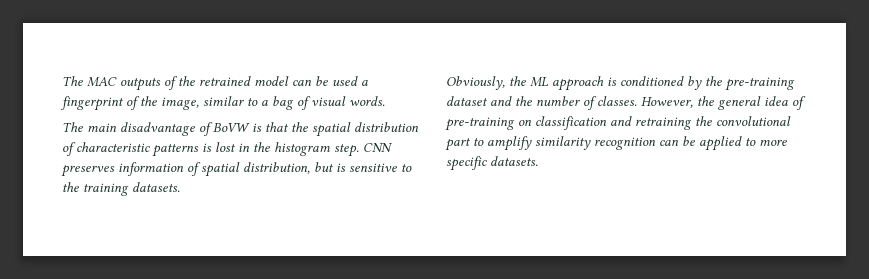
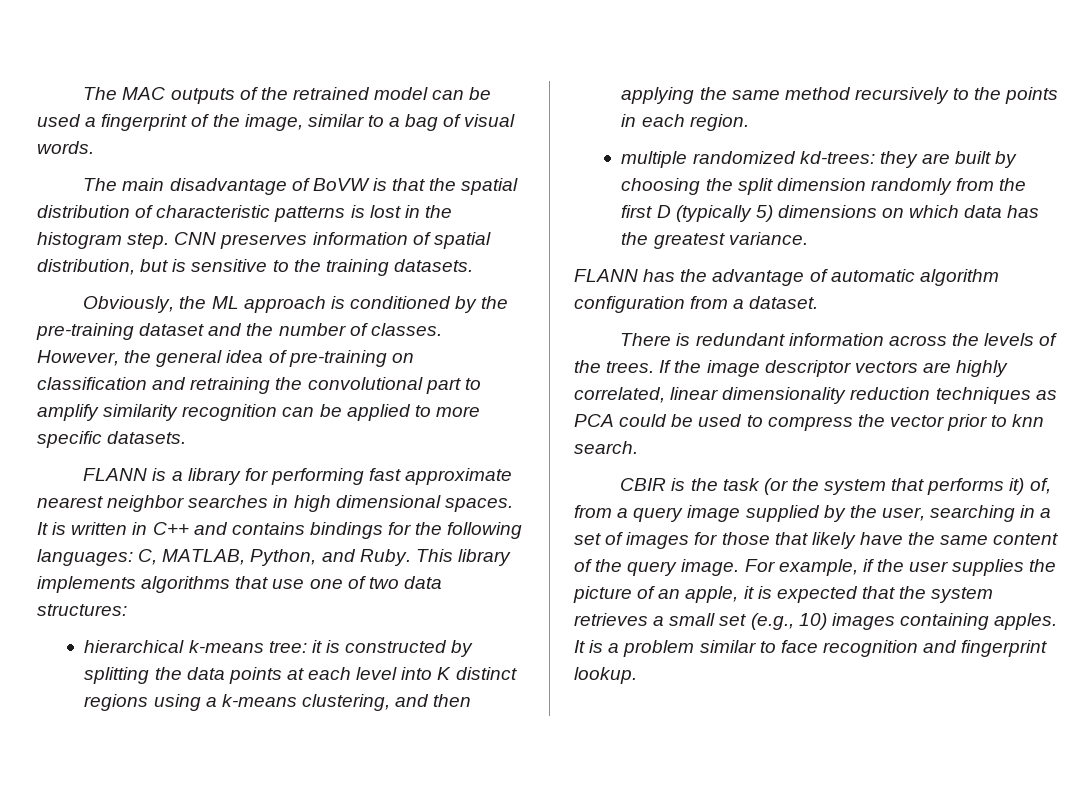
(538, 161) none -> [83,468,513,485] [37,495,513,512] [37,522,523,539] [37,549,511,566] [37,576,442,593] [37,604,127,616] [84,640,474,657] [84,667,517,684] [84,694,472,711] [621,87,1059,104] [621,114,749,131] [621,151,1018,168] [621,178,1027,195] [621,205,1040,222] [621,232,808,249] [574,269,999,286] [574,296,819,313] [620,333,1058,346] [574,360,1009,377] [574,387,1057,404] [574,414,1045,431] [574,441,638,454] [620,478,1051,495] [574,505,1052,522] [574,532,1059,549] [574,559,1057,576] [573,586,994,603] [574,613,1058,630] [574,640,1048,657] [574,667,637,684] // FLANN is a library for performing fast approximate nearest neighbor searches in high dimensional spaces. It is written in C++ and contains bindings for the following languages: C, MATLAB, Python, and Ruby. This library implements algorithms that use one of two data structures: // hierarchical k-means tree: it is constructed by splitting the data points at each level into K distinct regions using a k-means clustering, and then applying the same method recursively to the points in each region. // multiple randomized kd-trees: they are built by choosing the split dimension randomly from the first D (typically 5) dimensions on which data has the greatest variance. // FLANN has the advantage of automatic algorithm configuration from a dataset. // There is redundant information across the levels of the trees. If the image descriptor vectors are highly correlated, linear dimensionality reduction techniques as PCA could be used to compress the vector prior to knn search. // CBIR is the task (or the system that performs it) of, from a query image supplied by the user, searching in a set of images for those that likely have the same content of the query image. For example, if the user supplies the picture of an apple, it is expected that the system retrieves a small set (e.g., 10) images containing apples. It is a problem similar to face recognition and fingerprint lookup.

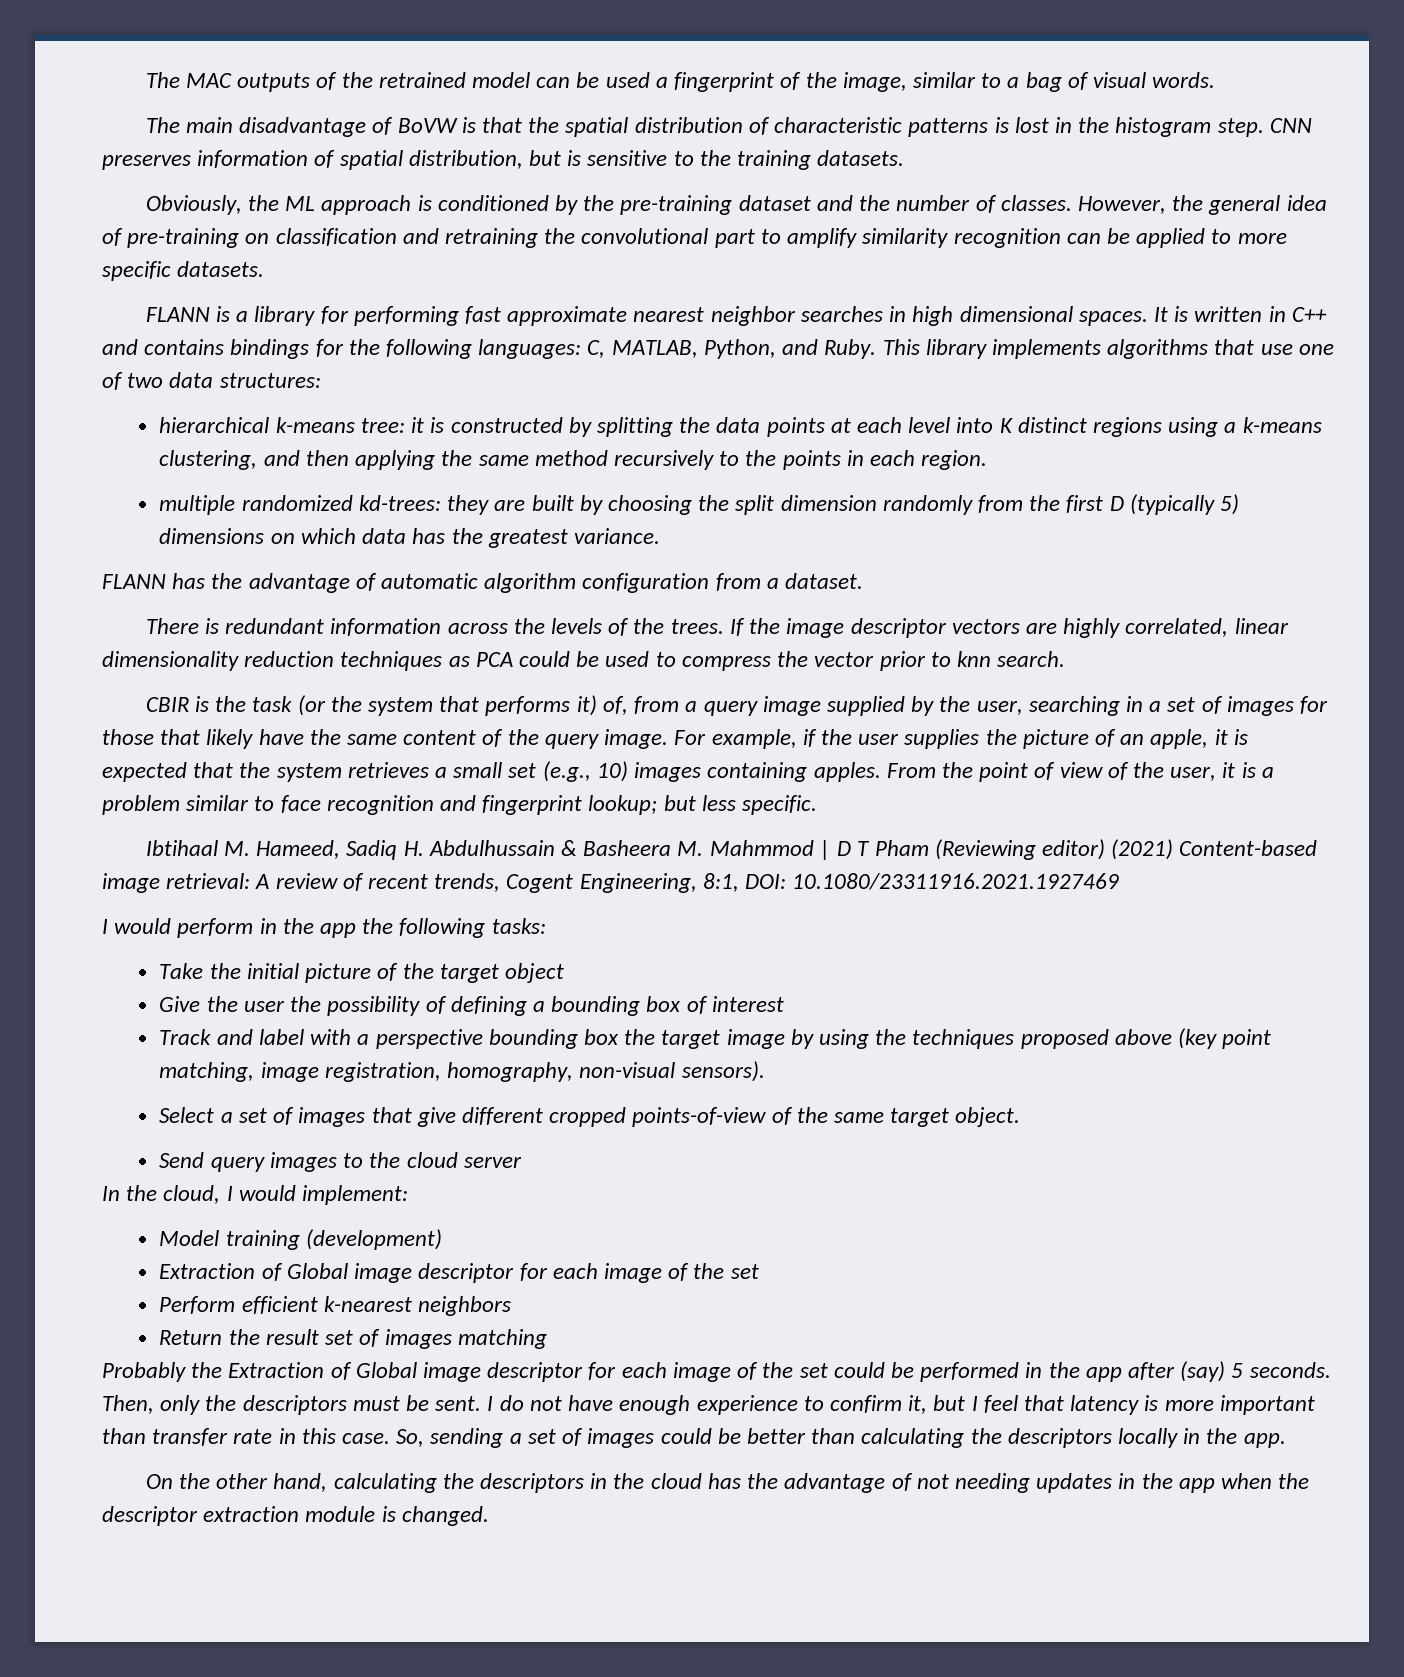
[574,640,585,653] It -> [886,762,1236,782] From the point of view of the user, it
[574,667,637,684] lookup. -> [588,795,818,815] [145,839,1318,860] [102,873,1120,893] [102,918,546,938] [159,963,564,983] [159,996,784,1016] [159,1028,1272,1049] [159,1061,765,1082] [159,1107,1021,1127] [159,1152,522,1172] [102,1185,409,1205] [159,1229,442,1250] [159,1263,759,1283] [159,1296,512,1316] [159,1329,547,1349] [102,1361,1331,1382] [102,1395,1315,1415] [102,1428,1286,1448] [145,1473,1310,1493] [102,1506,489,1526] lookup; but less specific. // Ibtihaal M. Hameed, Sadiq H. Abdulhussain & Basheera M. Mahmmod | D T Pham (Reviewing editor) (2021) Content-based image retrieval: A review of recent trends, Cogent Engineering, 8:1, DOI: 10.1080/23311916.2021.1927469 // I would perform in the app the following tasks: // Take the initial picture of the target object // Give the user the possibility of defining a bounding box of interest // Track and label with a perspective bounding box the target image by using the techniques proposed above (key point matching, image registration, homography, non-visual sensors). // Select a set of images that give different cropped points-of-view of the same target object. // Send query images to the cloud server // In the cloud, I would implement: // Model training (development) // Extraction of Global image descriptor for each image of the set // Perform efficient k-nearest neighbors // Return the result set of images matching // Probably the Extraction of Global image descriptor for each image of the set could be performed in the app after (say) 5 seconds. Then, only the descriptors must be sent. I do not have enough experience to confirm it, but I feel that latency is more important than transfer rate in this case. So, sending a set of images could be better than calculating the descriptors locally in the app. // On the other hand, calculating the descriptors in the cloud has the advantage of not needing updates in the app when the descriptor extraction module is changed.

